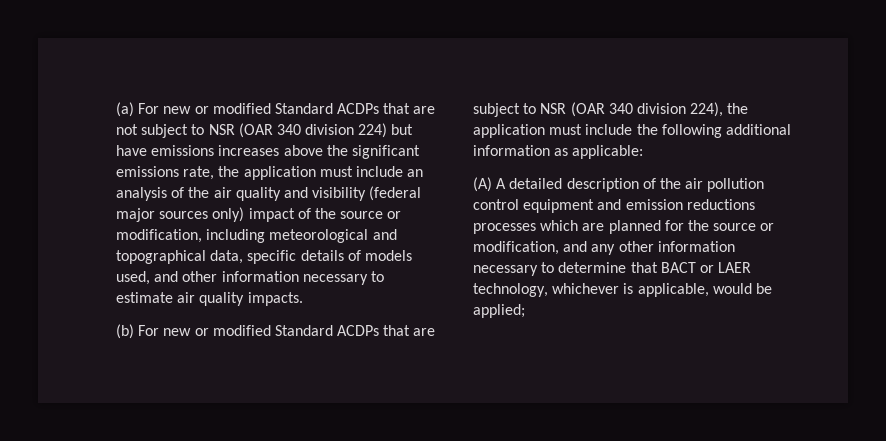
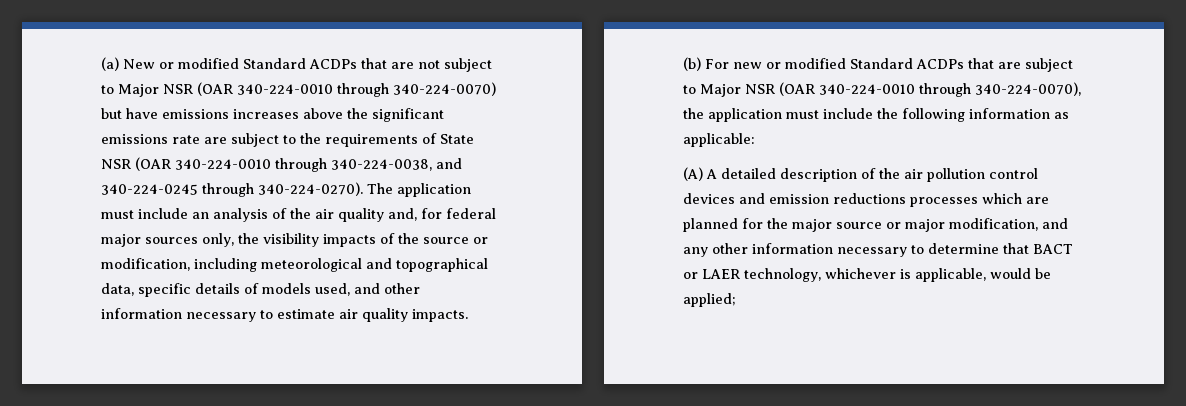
[138,103,192,114] For new -> [123,59,155,69] New
[208,123,388,138] NSR (OAR 340 division 224) -> [118,82,496,97] Major NSR (OAR 340-224-0010 through 340-224-0070)
[183,166,240,180] rate, the -> [172,133,474,147] [101,157,462,172] [101,182,393,197] rate are subject to the requirements of State NSR (OAR 340-224-0010 through 340-224-0038, and 340-224-0245 through 340-224-0270). The
[283,186,422,201] [116,207,295,222] and visibility (federal major sources only) impact -> [388,208,496,221] [101,233,376,247] and, for federal major sources only, the visibility impacts
[540,102,724,117] NSR (OAR 340 division 224), -> [700,82,1081,97] Major NSR (OAR 340-224-0010 through 340-224-0070),
[725,124,791,135] additional -> (965, 115) none
[523,199,595,213] equipment -> [683,193,735,204] devices
[713,223,775,231] source or -> [792,219,945,232] major source or major

